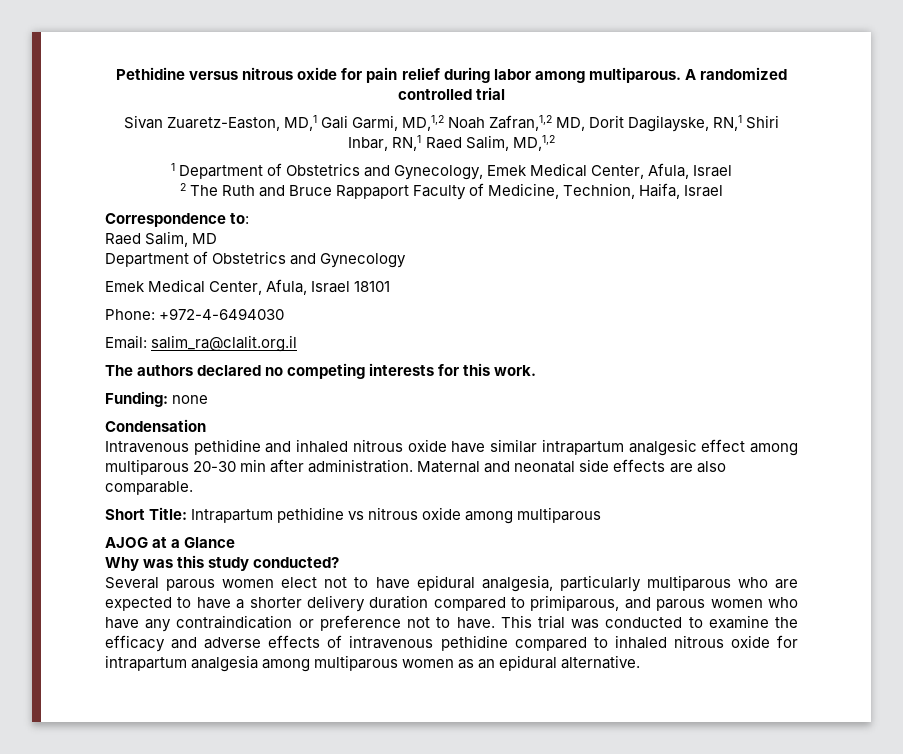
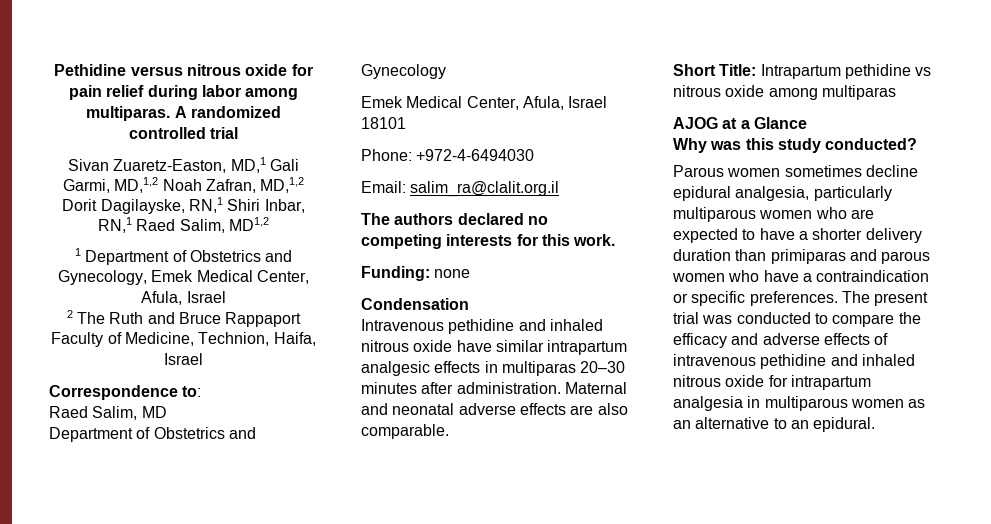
[588,67,681,83] multiparous. -> [86,106,171,121] multiparas.
[489,115,586,131] Zafran,1,2 MD, -> [205,177,305,193] Zafran, MD,1,2
[512,135,555,151] MD,1,2 -> [228,217,269,231] MD1,2
[701,439,799,456] [105,459,267,475] effect among multiparous 20-30 min -> [434,361,626,376] [361,382,417,394] effects in multiparas 20–30 minutes
[579,459,610,472] side -> [458,403,516,415] adverse
[517,507,602,523] multiparous -> [821,85,896,100] multiparas
[105,577,410,591] Several parous women elect not to have -> [673,165,918,177] Parous women sometimes decline
(731, 583) none -> [759,210,813,219] women
[433,595,620,611] compared to primiparous, -> [735,249,846,264] than primiparas
[145,619,172,632] any -> [802,273,812,282] a
[319,615,532,631] preference not to have. This -> [691,291,929,306] specific preferences. The present
[708,615,769,629] examine -> [832,314,895,327] compare
[514,637,608,651] compared to -> [830,354,858,366] and
[262,659,311,672] among -> [747,396,761,408] in
[499,655,641,671] epidural alternative. -> [695,417,876,432] alternative to an epidural.

